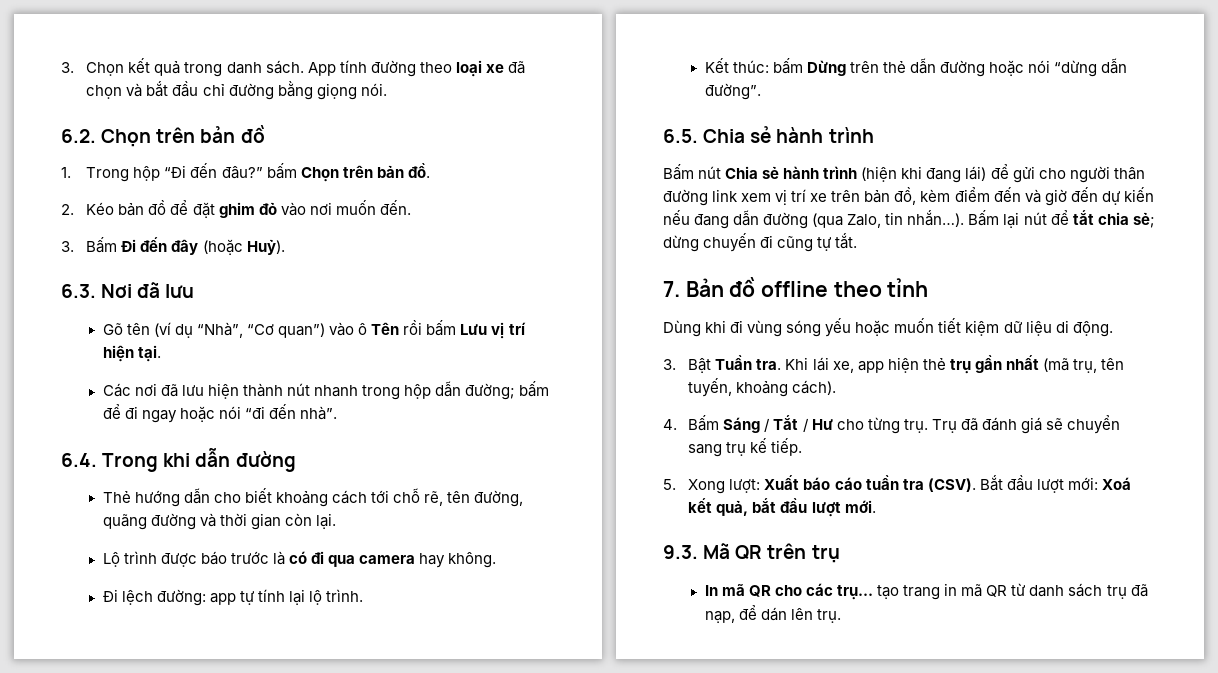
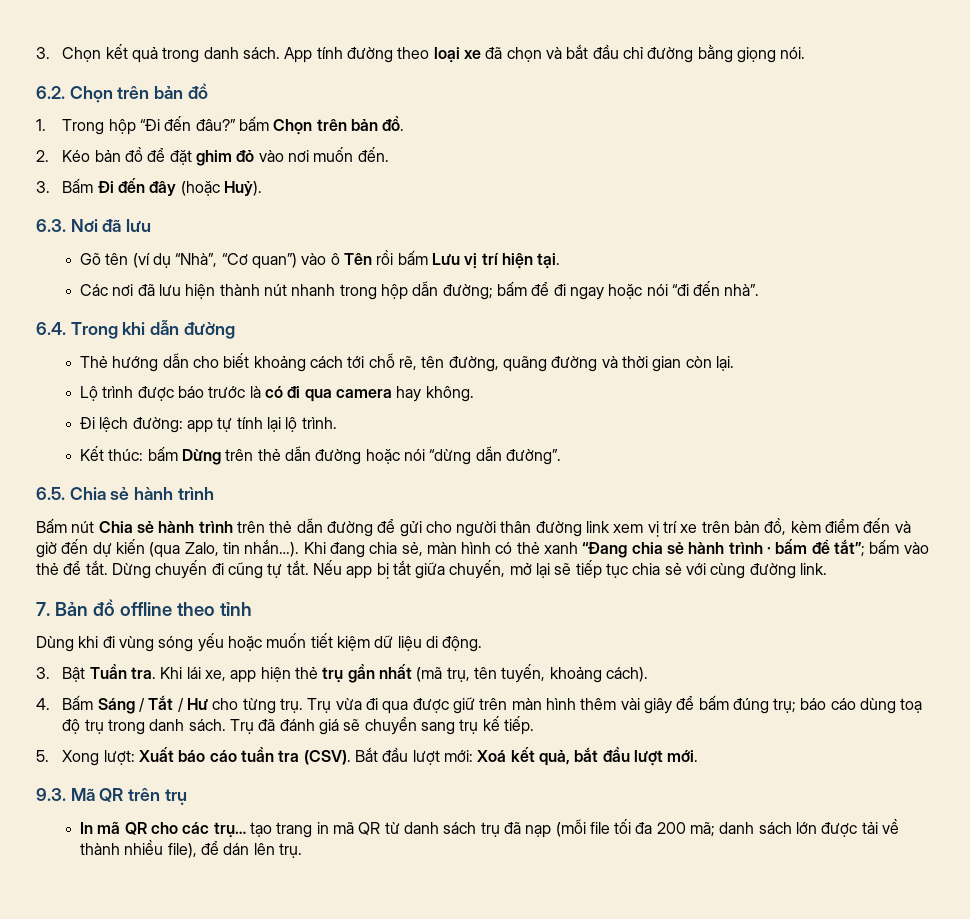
[861,166,987,183] (hiện khi đang lái) -> [236,518,373,537] trên thẻ dẫn đường
[663,210,1155,229] [663,235,699,252] nếu đang dẫn đường (qua Zalo, tin nhắn…). Bấm lại nút để tắt chia sẻ; dừng -> [149,539,929,558] [36,560,151,579] (qua Zalo, tin nhắn…). Khi đang chia sẻ, màn hình có thẻ xanh “Đang chia sẻ hành trình · bấm để tắt”; bấm vào thẻ để tắt. Dừng
(858, 241) none -> [312,560,828,579] Nếu app bị tắt giữa chuyến, mở lại sẽ tiếp tục chia sẻ với cùng đường link.
(957, 426) none -> [335,695,923,714] [62,719,255,735] vừa đi qua được giữ trên màn hình thêm vài giây để bấm đúng trụ; báo cáo dùng toạ độ trụ trong danh sách. Trụ
[704,611,735,624] nạp, -> [525,819,900,838] [80,840,197,858] nạp (mỗi file tối đa 200 mã; danh sách lớn được tải về thành nhiều file),

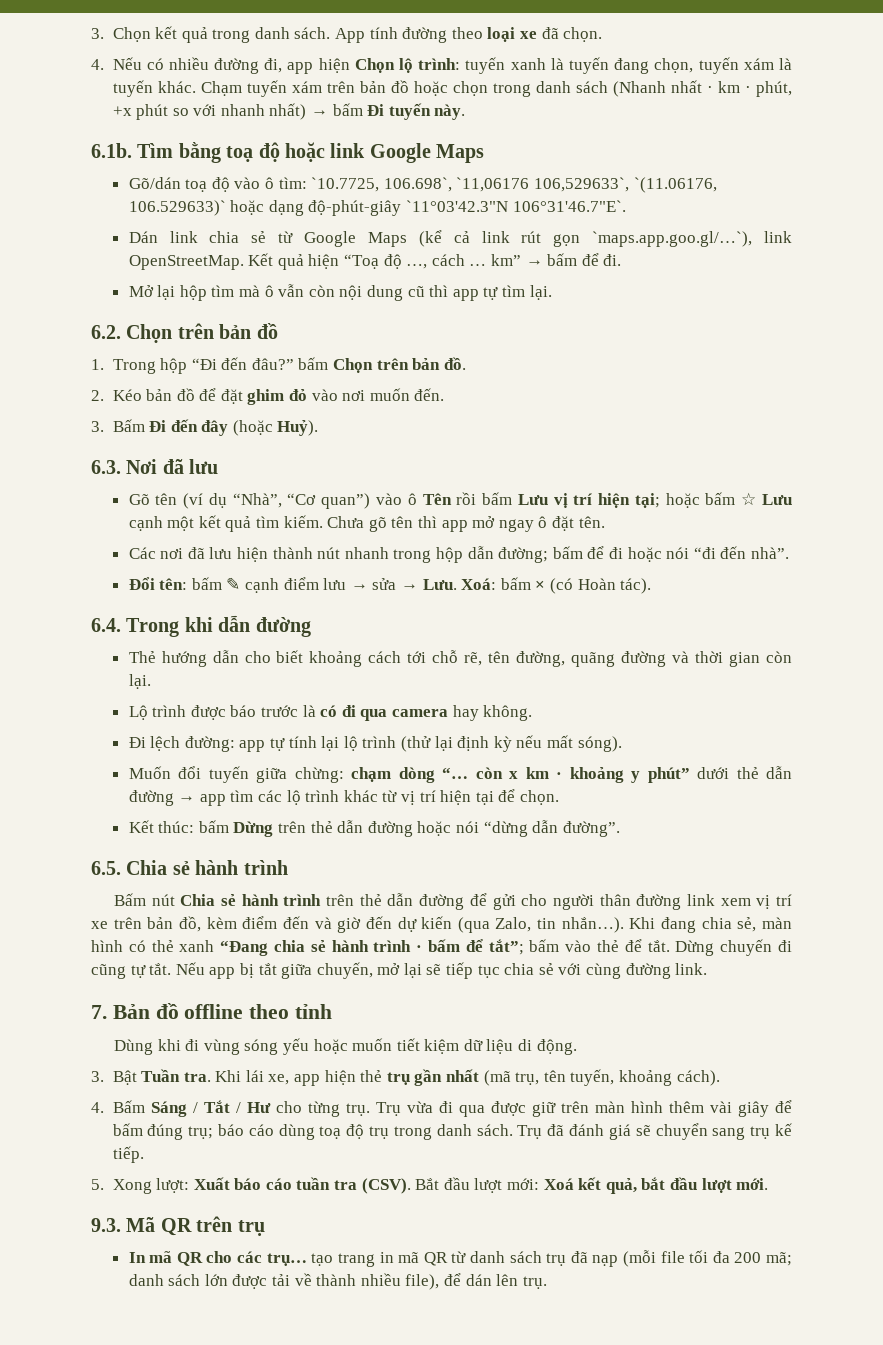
[506,44,806,63] chọn và bắt đầu chỉ đường bằng giọng nói. -> [563,27,603,42] [91,57,793,74] [112,80,793,97] [112,103,466,120] [91,142,485,163] [128,177,717,193] [128,200,626,216] [128,230,793,247] [128,253,622,270] [128,284,552,301] chọn. // 4. Nếu có nhiều đường đi, app hiện Chọn lộ trình: tuyến xanh là tuyến đang chọn, tuyến xám là tuyến khác. Chạm tuyến xám trên bản đồ hoặc chọn trong danh sách (Nhanh nhất · km · phút, +x phút so với nhanh nhất) → bấm Đi tuyến này. // 6.1b. Tìm bằng toạ độ hoặc link Google Maps // Gõ/dán toạ độ vào ô tìm: `10.7725, 106.698`, `11,06176 106,529633`, `(11.06176, 106.529633)` hoặc dạng độ-phút-giây `11°03'42.3"N 106°31'46.7"E`. // Dán link chia sẻ từ Google Maps (kể cả link rút gọn `maps.app.goo.gl/…`), link OpenStreetMap. Kết quả hiện “Toạ độ …, cách … km” → bấm để đi. // Mở lại hộp tìm mà ô vẫn còn nội dung cũ thì app tự tìm lại.
[537,253,561,269] tại. -> [634,492,793,508] [128,515,605,532] tại; hoặc bấm ☆ Lưu cạnh một kết quả tìm kiếm. Chưa gõ tên thì app mở ngay ô đặt tên.
[569,287,604,300] ngay -> (623, 553) none
(760, 290) none -> [128,577,652,594] // Đổi tên: bấm ✎ cạnh điểm lưu → sửa → Lưu. Xoá: bấm × (có Hoàn tác).
[301,417,337,429] trình. -> [362,735,622,752] [128,766,792,783] [128,789,559,806] trình (thử lại định kỳ nếu mất sóng). // Muốn đổi tuyến giữa chừng: chạm dòng “… còn x km · khoảng y phút” dưới thẻ dẫn đường → app tìm các lộ trình khác từ vị trí hiện tại để chọn.

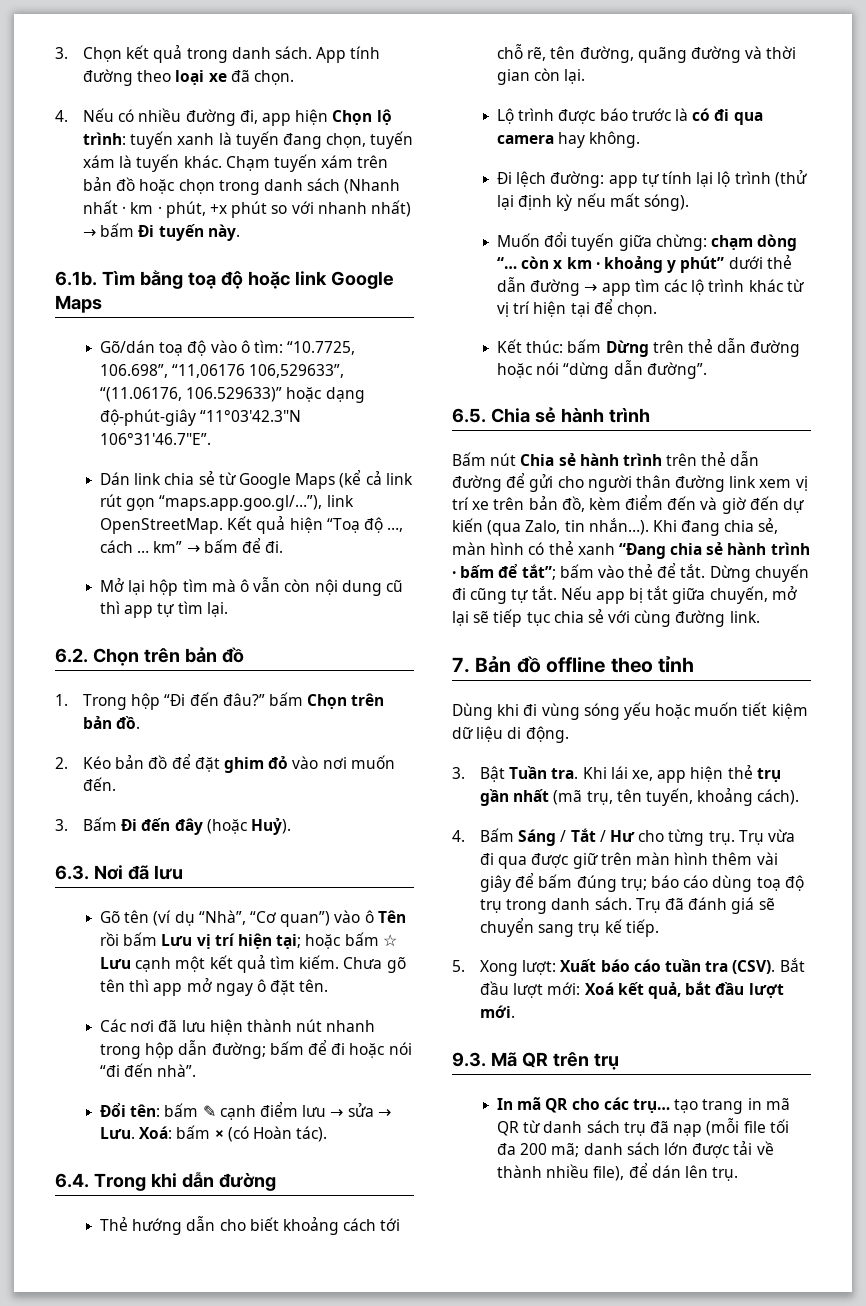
[311,177,717,193] [128,200,226,216] `10.7725, 106.698`, `11,06176 106,529633`, `(11.06176, 106.529633)` -> [287,341,356,355] [100,364,345,378] [100,387,283,402] “10.7725, 106.698”, “11,06176 106,529633”, “(11.06176, 106.529633)”
[406,200,626,212] `11°03'42.3"N 106°31'46.7"E`. -> [200,410,302,422] [100,433,212,445] “11°03'42.3"N 106°31'46.7"E”.
[592,231,753,247] `maps.app.goo.gl/…`), -> [159,495,323,511] “maps.app.goo.gl/…”),

